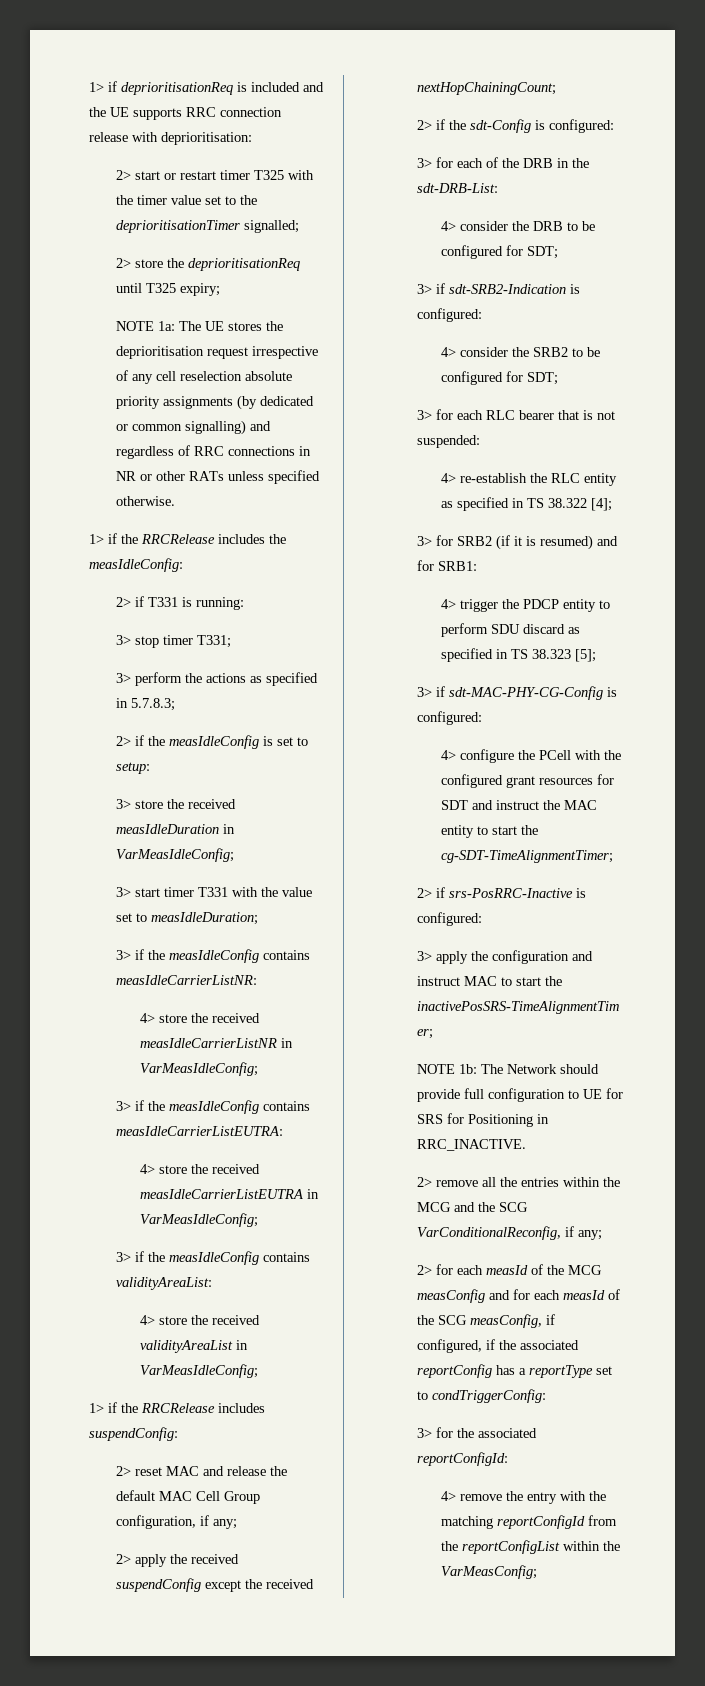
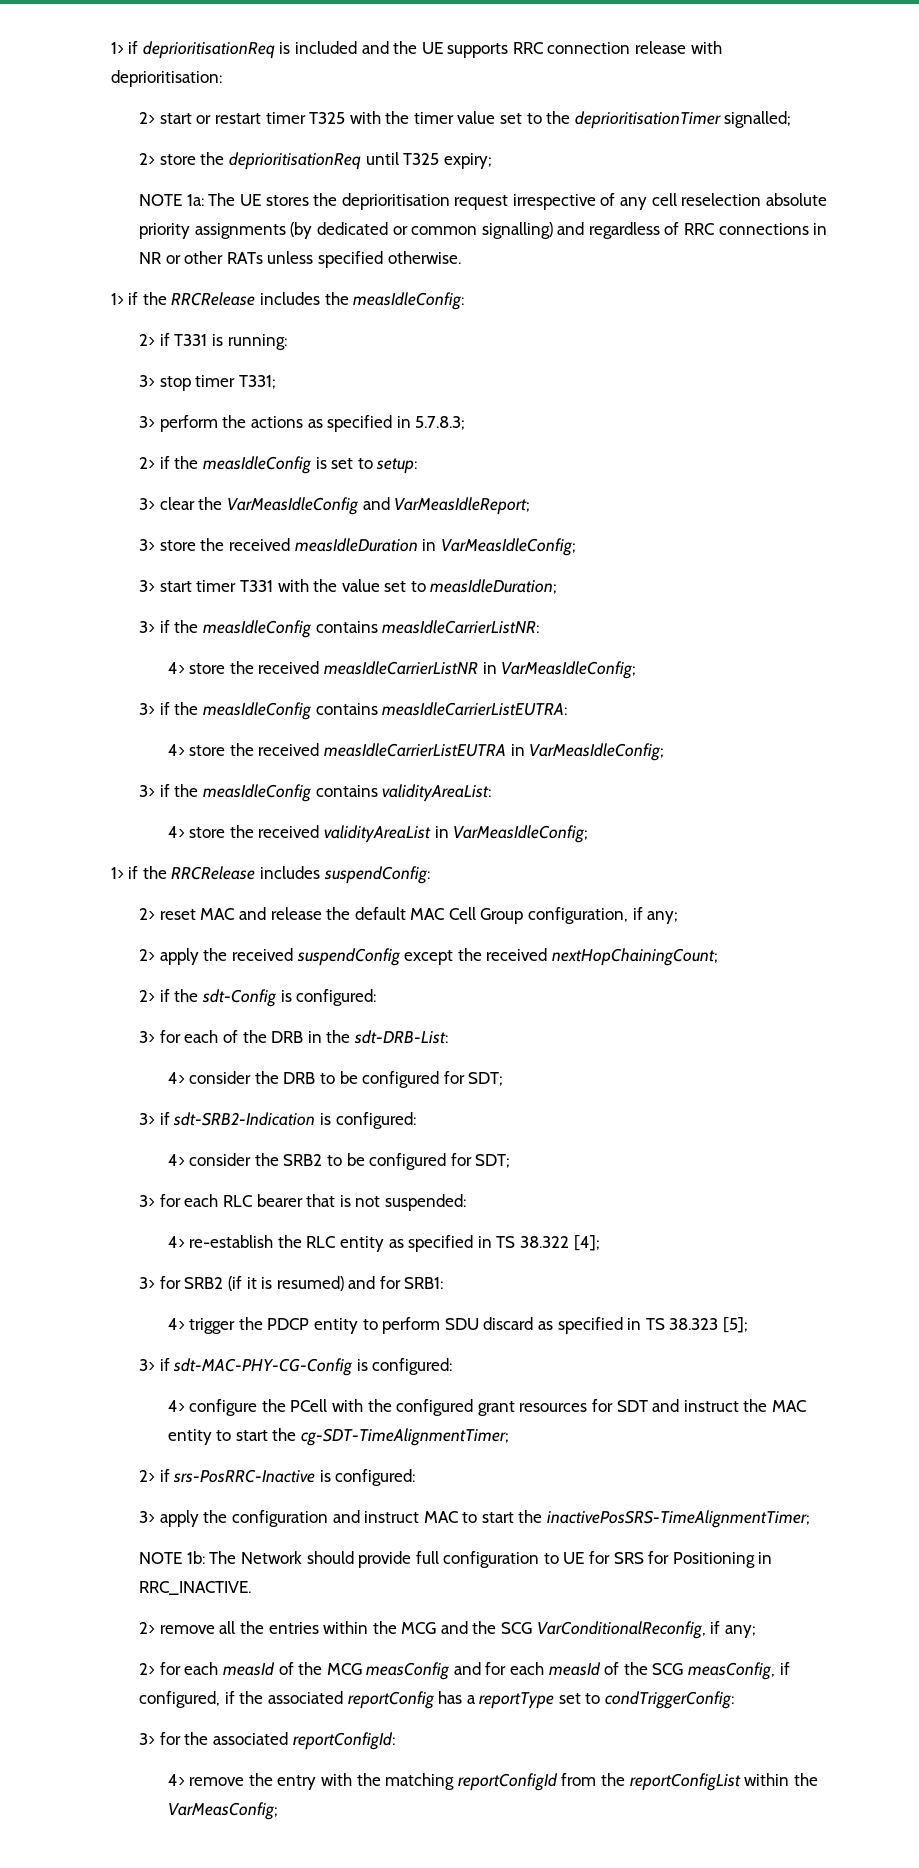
(151, 768) none -> [139,497,531,515] // 3> clear the VarMeasIdleConfig and VarMeasIdleReport;

